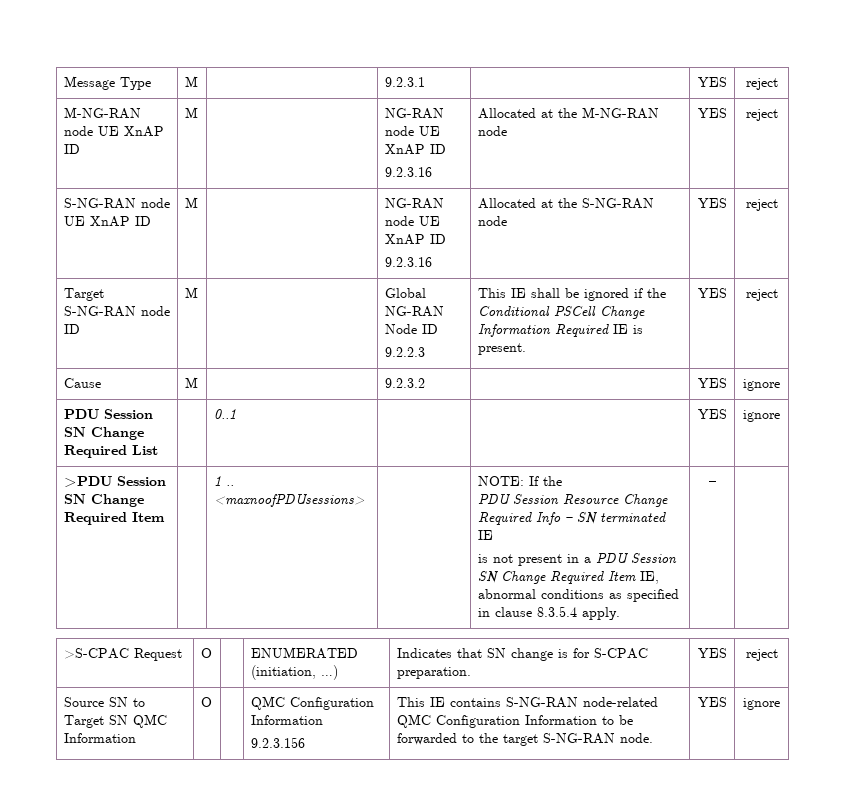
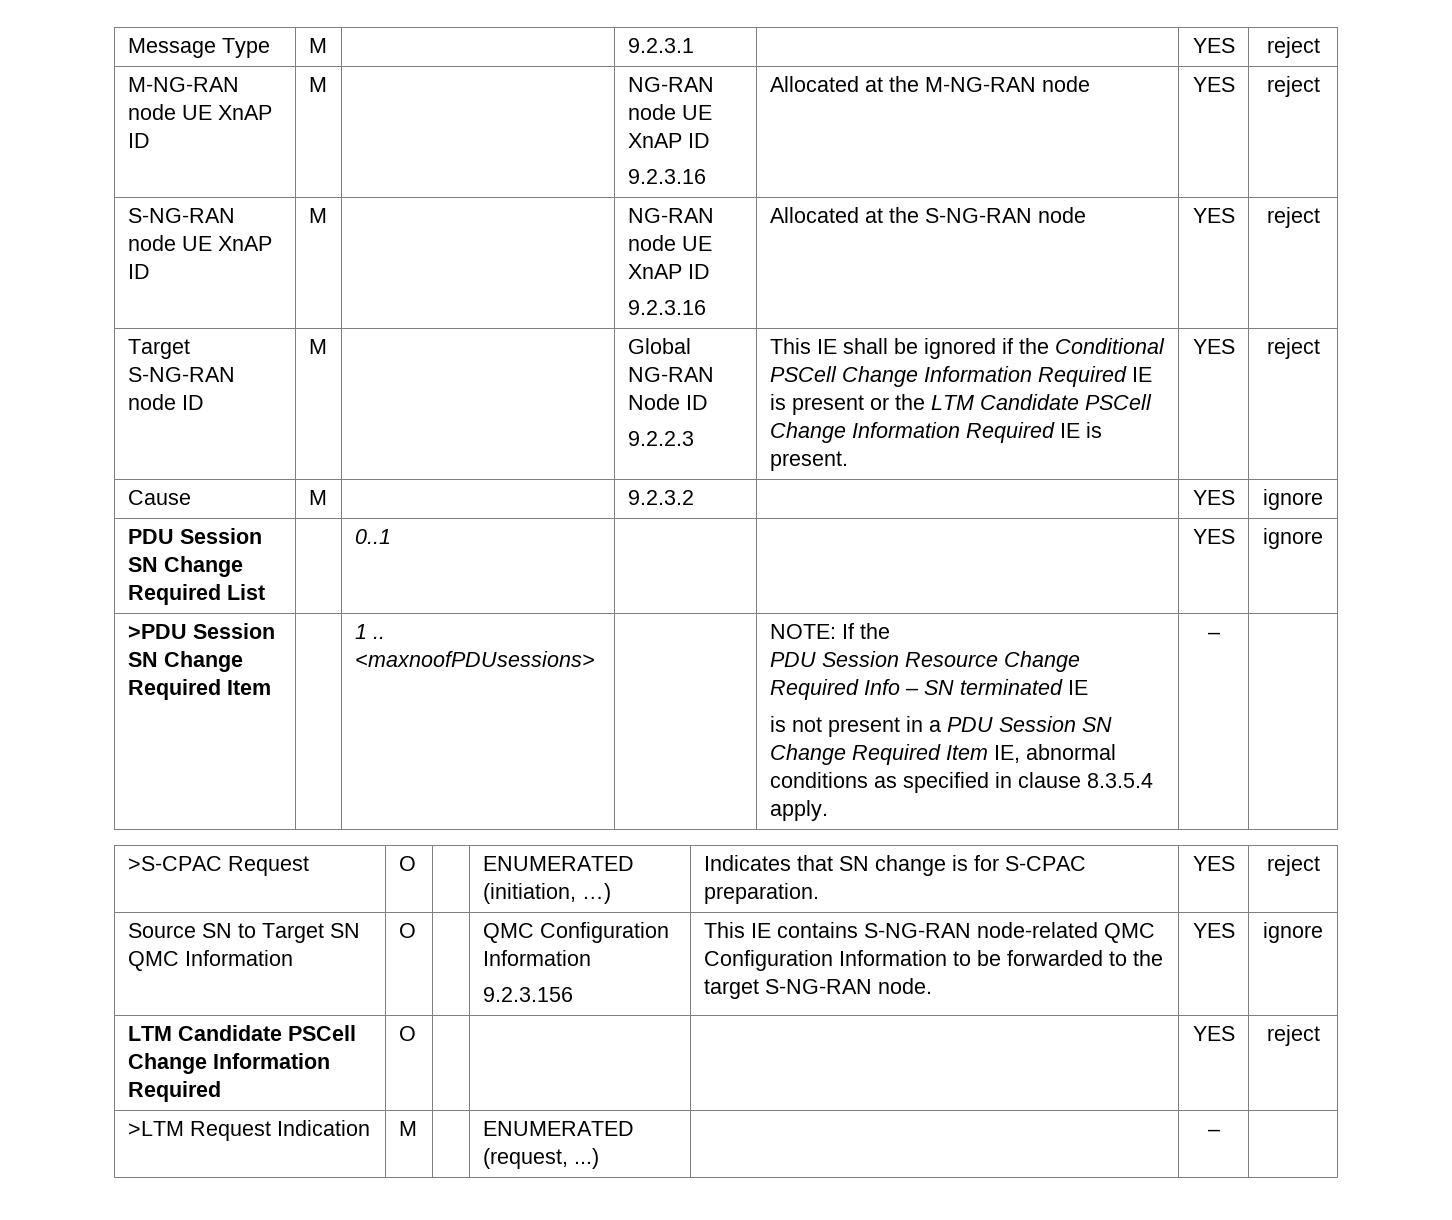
(643, 329) none -> [791,394,1152,415] [769,422,1102,443] present or the LTM Candidate PSCell Change Information Required IE is
(780, 704) none -> [127,1025,356,1041] [127,1053,330,1074] [127,1081,221,1102] [398,1026,416,1041] [1192,1026,1235,1041] [1266,1025,1320,1046] [127,1120,370,1141] [398,1121,417,1136] [482,1121,634,1136] [482,1148,599,1169] [1207,1129,1220,1136] // LTM Candidate PSCell Change Information Required | O | | | | YES | reject // >LTM Request Indication | M | | ENUMERATED (request, ...) | | – |

